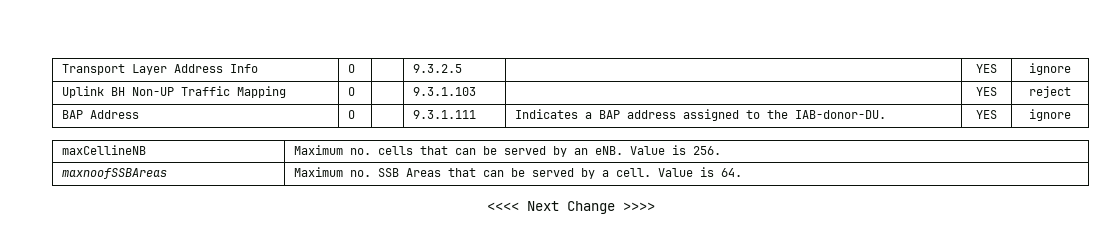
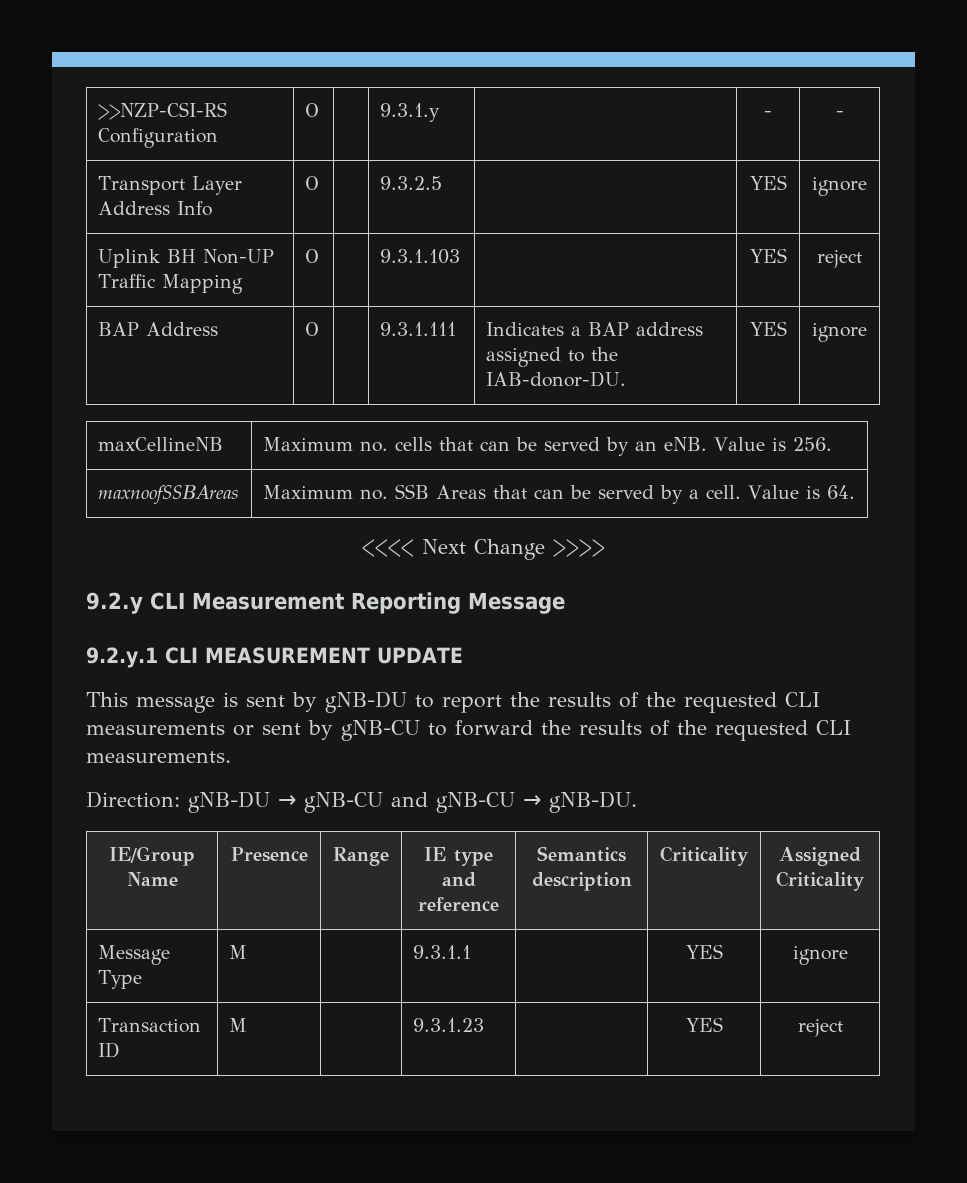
(61, 69) none -> [98,102,228,120] [98,128,219,148] [305,103,320,117] [380,103,441,122] [764,111,772,117] [835,111,844,117] >>NZP-CSI-RS Configuration | O | | 9.3.1.y | | - | - //
(655, 206) none -> [86,592,565,614] [86,647,463,668] [86,691,820,713] [86,720,851,741] [86,751,231,763] [86,791,637,813] [109,846,195,866] [126,872,178,886] [230,847,308,862] [333,847,389,866] [424,847,494,866] [441,872,476,887] [418,897,500,911] [537,846,626,862] [531,872,632,891] [660,846,749,866] [779,847,861,866] [776,871,865,891] [98,945,171,965] [98,970,143,989] [229,945,248,959] [413,945,472,959] [685,944,723,959] [792,946,848,965] [98,1018,202,1033] [98,1042,121,1058] [229,1018,248,1032] [413,1018,485,1032] [685,1017,723,1032] [797,1019,843,1037] // 9.2.y CLI Measurement Reporting Message // 9.2.y.1 CLI MEASUREMENT UPDATE // This message is sent by gNB-DU to report the results of the requested CLI measurements or sent by gNB-CU to forward the results of the requested CLI measurements. // Direction: gNB-DU → gNB-CU and gNB-CU → gNB-DU. // IE/Group Name | Presence | Range | IE type and reference | Semantics description | Criticality | Assigned Criticality // Message Type | M | | 9.3.1.1 | | YES | ignore // Transaction ID | M | | 9.3.1.23 | | YES | reject

